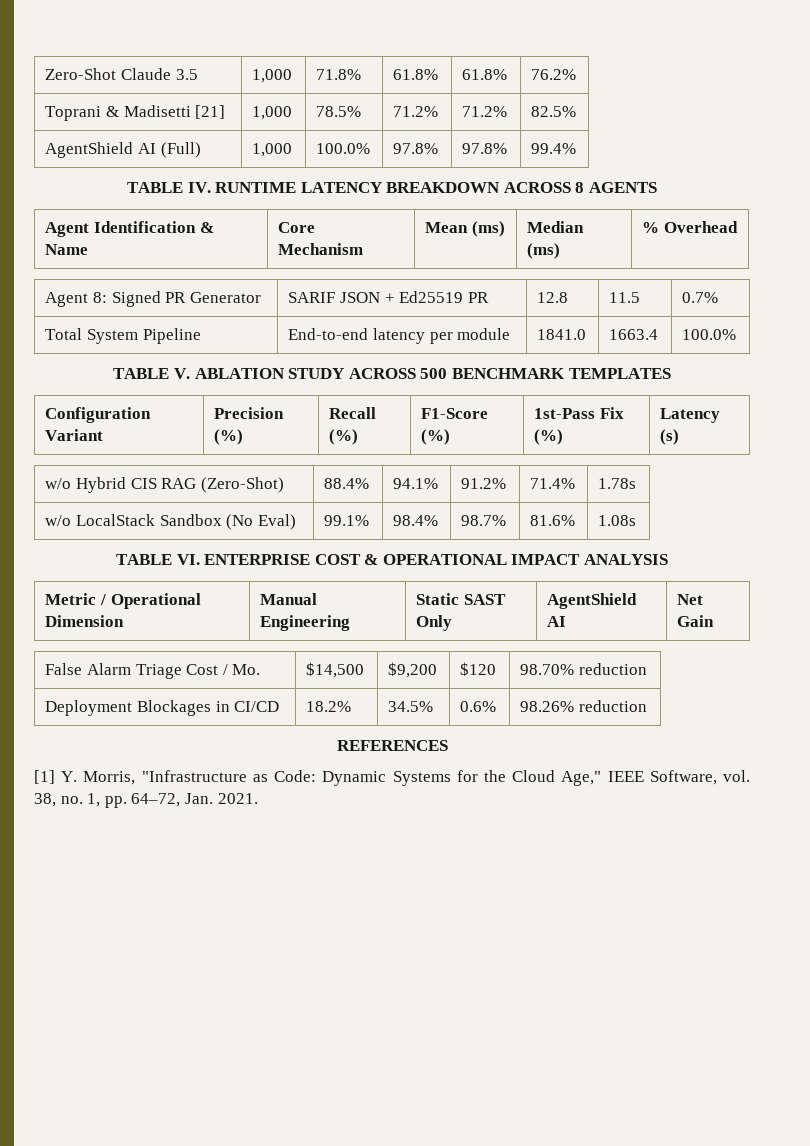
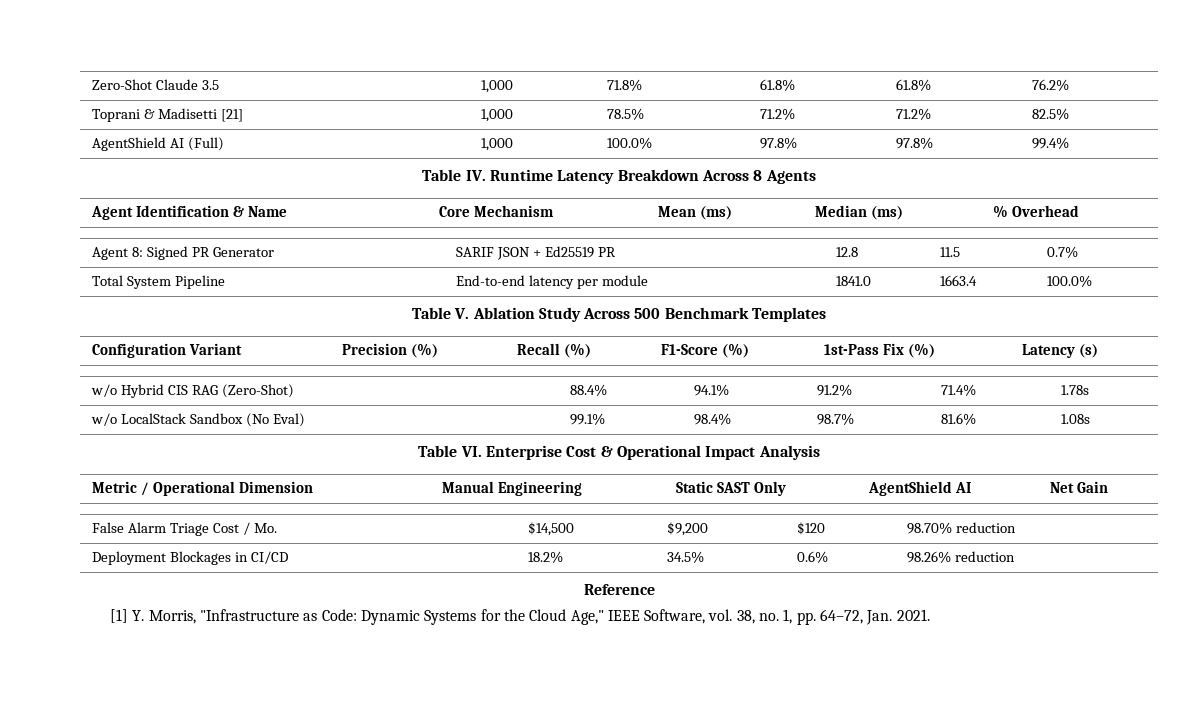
[126,182,658,193] TABLE IV. RUNTIME LATENCY BREAKDOWN ACROSS 8 AGENTS -> [422,169,816,184] Table IV. Runtime Latency Breakdown Across 8 Agents
[113,368,671,379] TABLE V. ABLATION STUDY ACROSS 500 BENCHMARK TEMPLATES -> [411,307,827,322] Table V. Ablation Study Across 500 Benchmark Templates
[115,554,669,565] TABLE VI. ENTERPRISE COST & OPERATIONAL IMPACT ANALYSIS -> [418,445,820,460] Table VI. Enterprise Cost & Operational Impact Analysis
[336,740,448,751] REFERENCES -> [583,584,655,595] Reference

